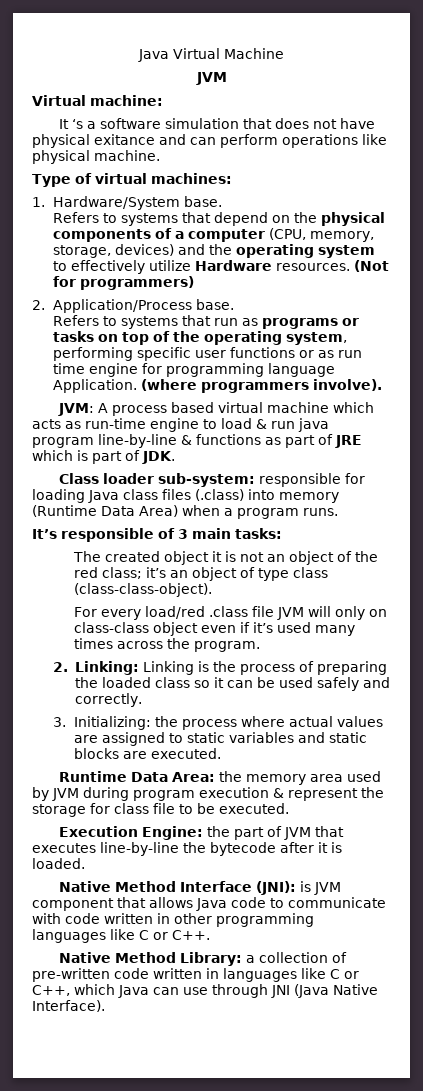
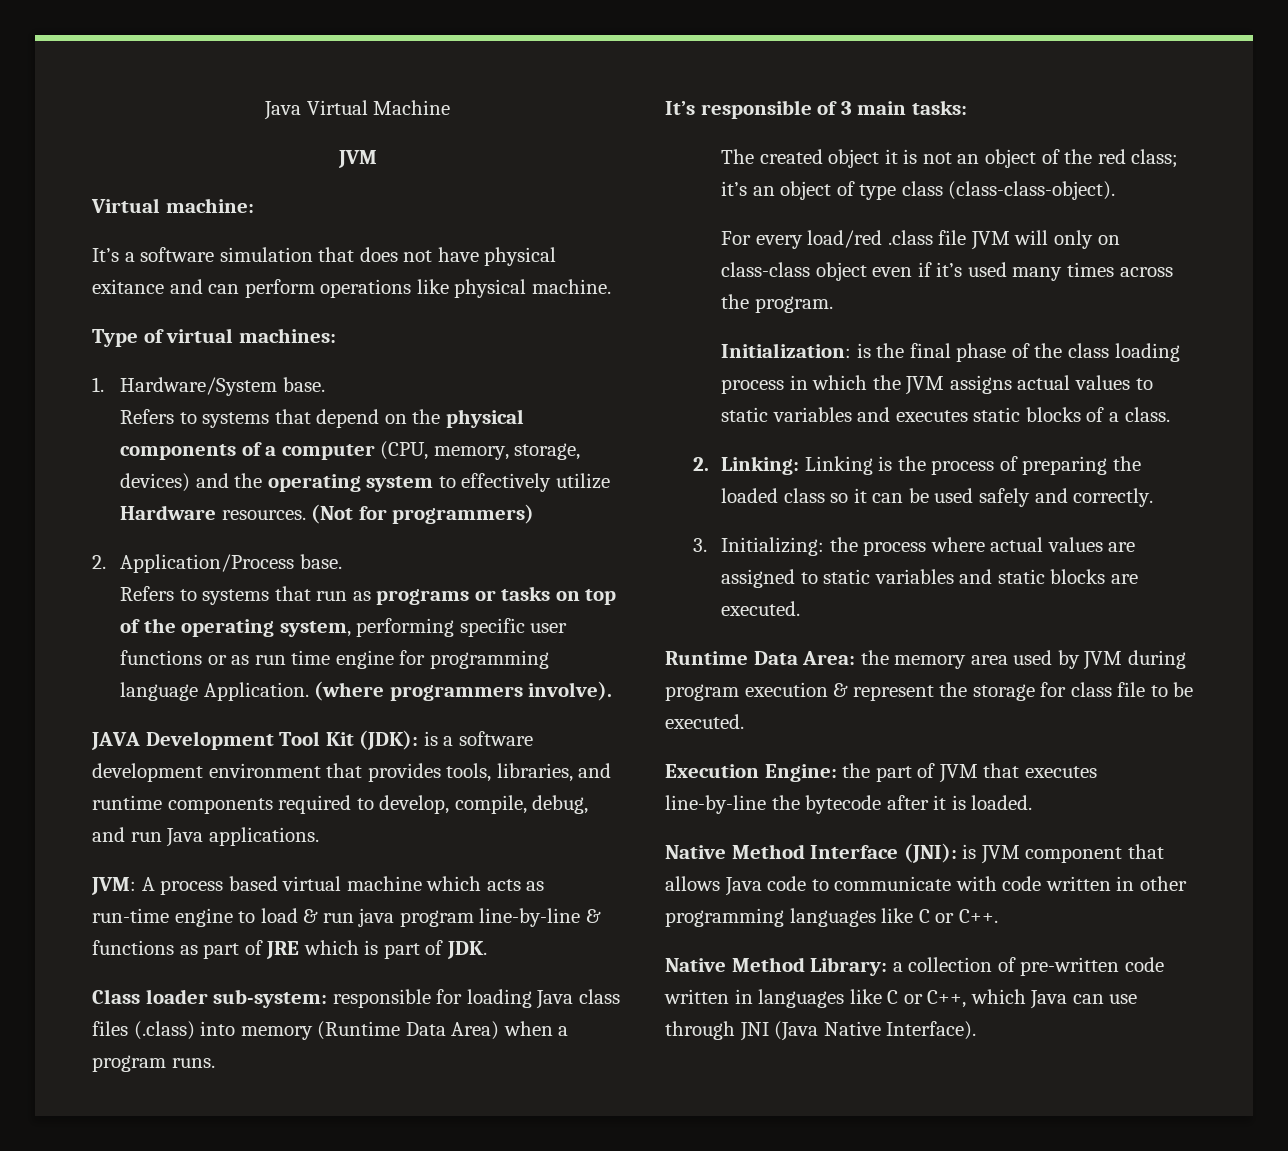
[58,119,83,129] It ‘s -> [92,248,119,262] It’s
(382, 385) none -> [91,730,533,750] [92,763,612,782] [92,795,589,814] [92,827,319,847] // JAVA Development Tool Kit (JDK): is a software development environment that provides tools, libraries, and runtime components required to develop, compile, debug, and run Java applications.
(260, 646) none -> [721,343,1180,362] [721,375,1153,395] [721,407,1170,422] // Initialization: is the final phase of the class loading process in which the JVM assigns actual values to static variables and executes static blocks of a class.

